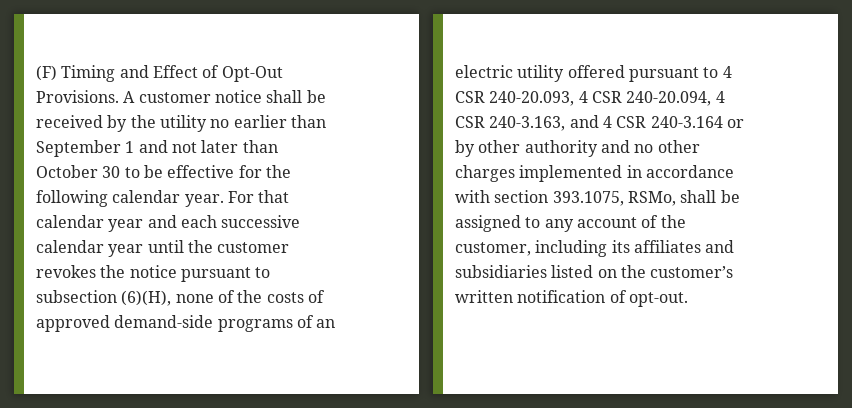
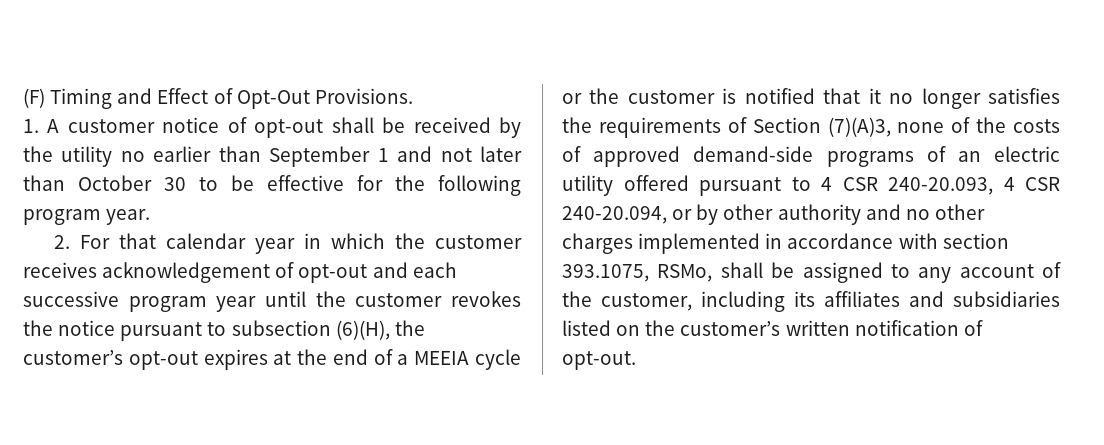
(119, 96) none -> [23,119,39,133] // 1.
(262, 96) none -> [227,117,324,138] of opt-out
[112,190,181,203] calendar -> [23,209,101,225] program
(224, 200) none -> [54,235,71,249] // 2.
(144, 225) none -> [304,233,522,249] [23,262,368,283] in which the customer receives acknowledgement of opt-out
[36,240,104,253] calendar -> [128,296,207,312] program
(172, 298) none -> [394,320,425,336] [23,349,521,370] [562,88,1060,109] [562,117,891,138] the customer’s opt-out expires at the end of a MEEIA cycle or the customer is notified that it no longer satisfies the requirements of Section (7)(A)3,
[715,91,725,103] [455,115,723,131] 4 CSR 240-3.163, and 4 CSR 240-3.164 -> (667, 215) none

